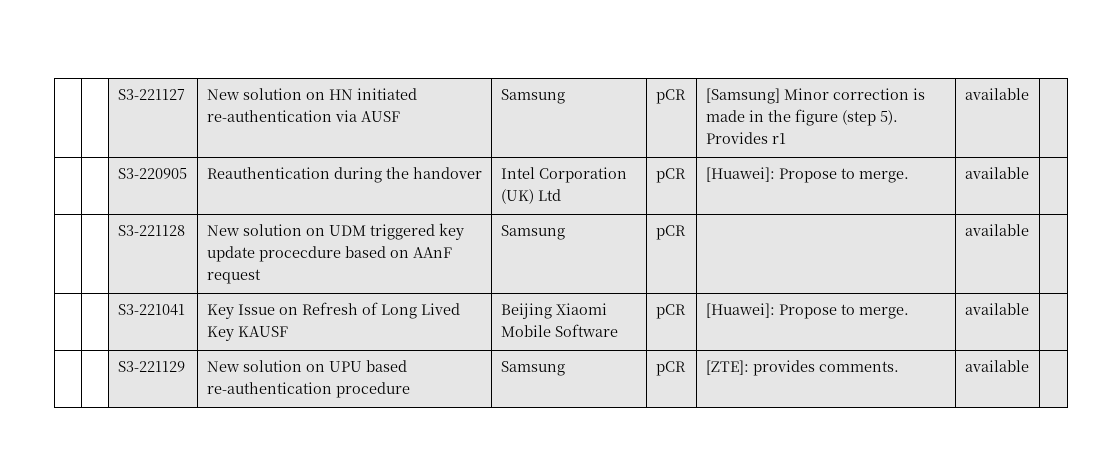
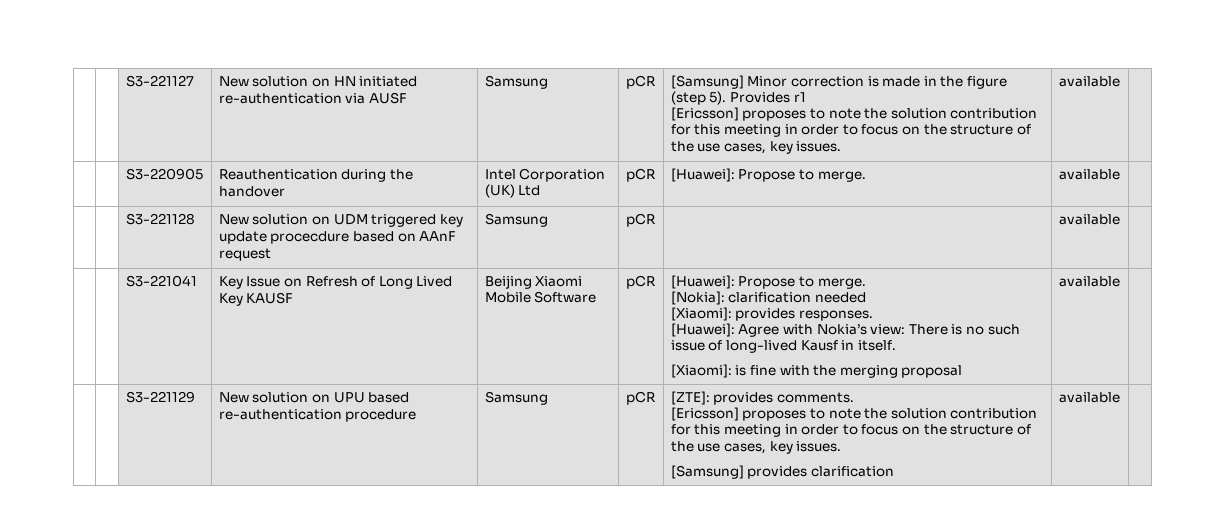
(786, 138) none -> [670,107,1038,121] [670,124,1032,137] [670,141,842,154] // [Ericsson] proposes to note the solution contribution for this meeting in order to focus on the structure of the use cases, key issues.
(909, 313) none -> [670,291,866,305] [670,307,873,321] [670,323,1020,337] [670,340,896,353] [670,364,963,378] // [Nokia]: clarification needed // [Xiaomi]: provides responses. // [Huawei]: Agree with Nokia’s view: There is no such issue of long-lived Kausf in itself. // [Xiaomi]: is fine with the merging proposal
(899, 366) none -> [670,407,1038,421] [670,424,1032,437] [670,441,842,454] [670,465,894,479] // [Ericsson] proposes to note the solution contribution for this meeting in order to focus on the structure of the use cases, key issues. // [Samsung] provides clarification

